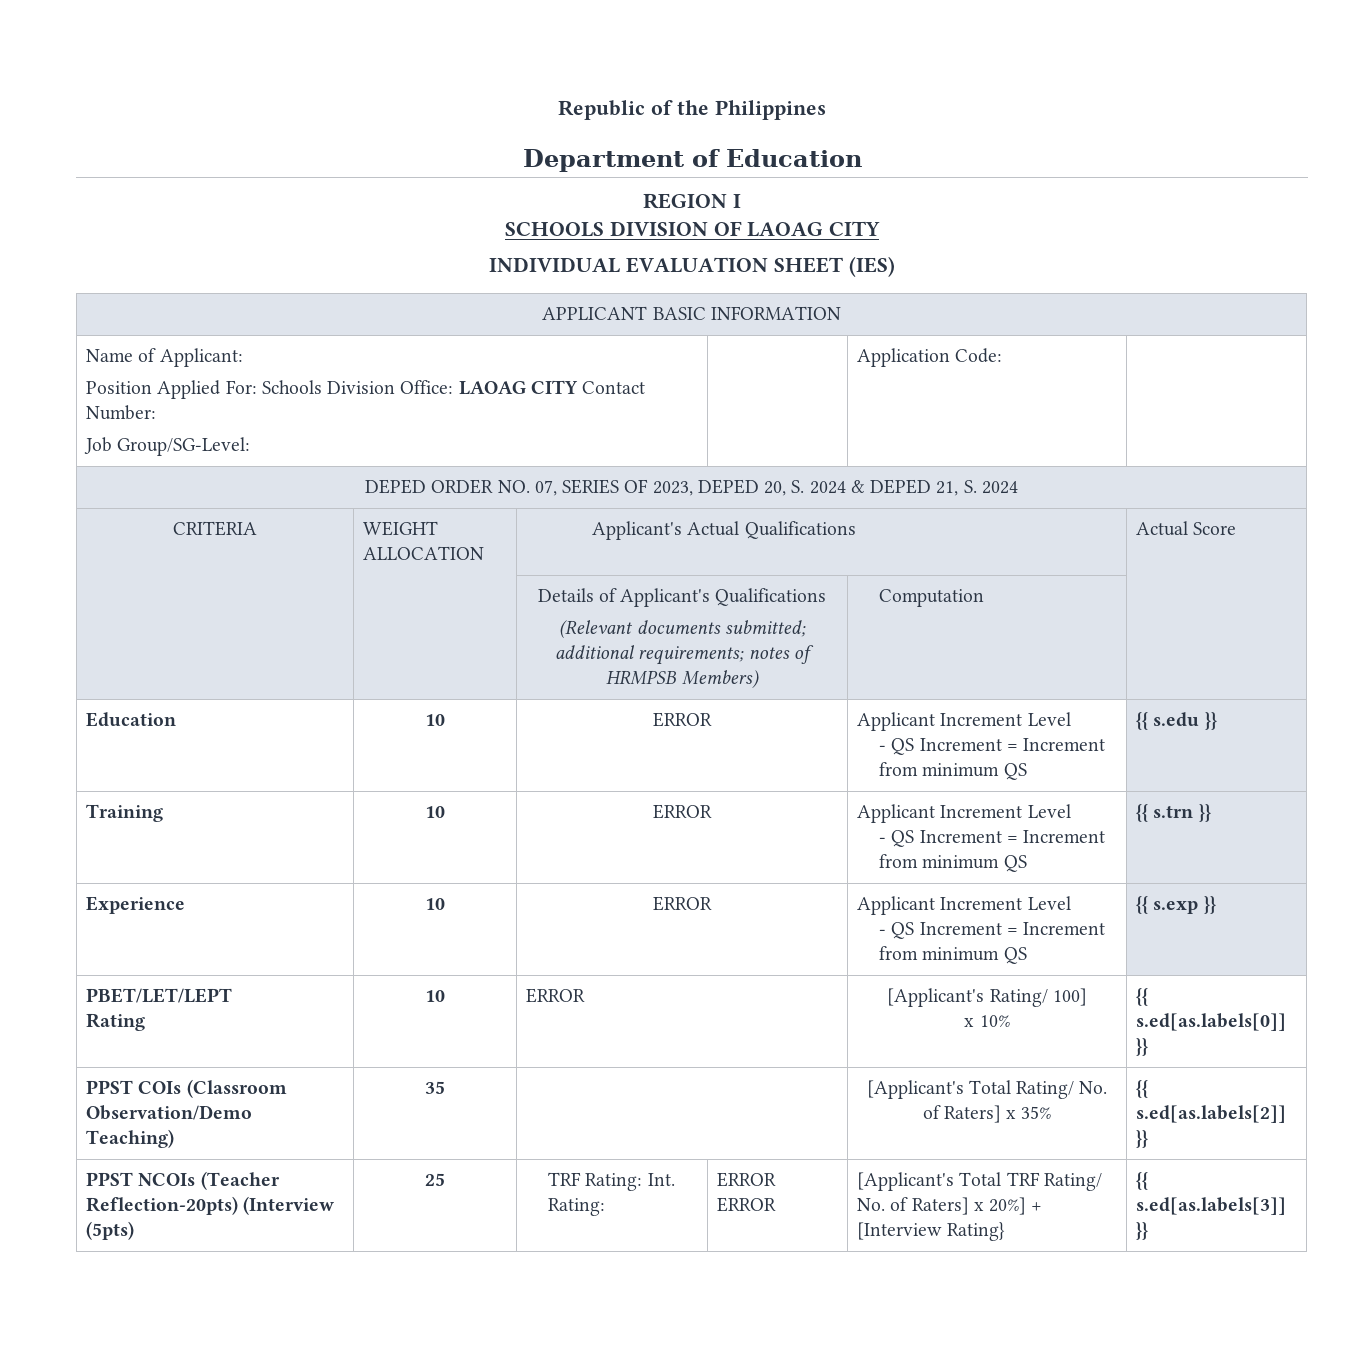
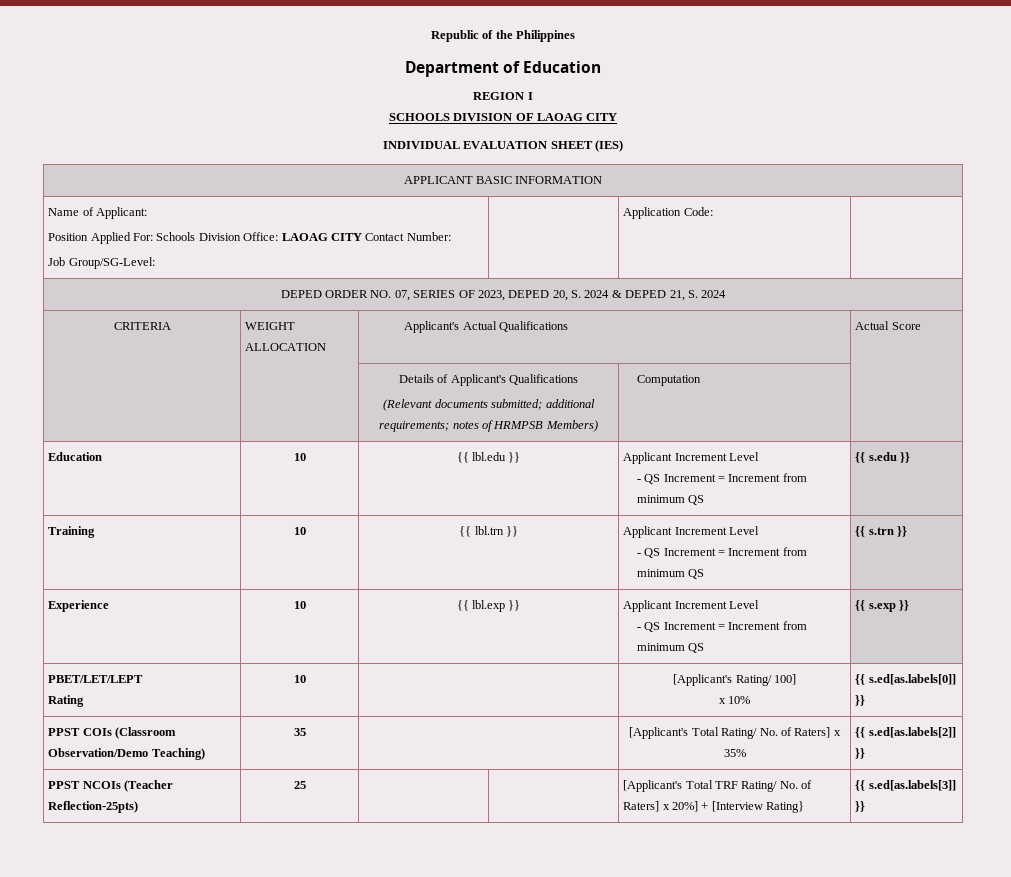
[653,712,712,727] ERROR -> [456,452,521,463] {{ lbl.edu }}
[653,804,712,819] ERROR -> [459,526,518,537] {{ lbl.trn }}
[653,896,712,911] ERROR -> [456,600,521,612] {{ lbl.exp }}
[525,988,585,1003] ERROR -> (306, 679) none
[85,1196,335,1215] [85,1221,134,1240] [425,1173,445,1186] [548,1172,675,1191] [548,1198,606,1216] [716,1172,776,1187] [716,1197,776,1212] Reflection-20pts) (Interview (5pts) | 25 | TRF Rating: Int. Rating: | ERROR ERROR -> [48,801,139,813] [293,781,306,789] Reflection-25pts) | 25 | |

